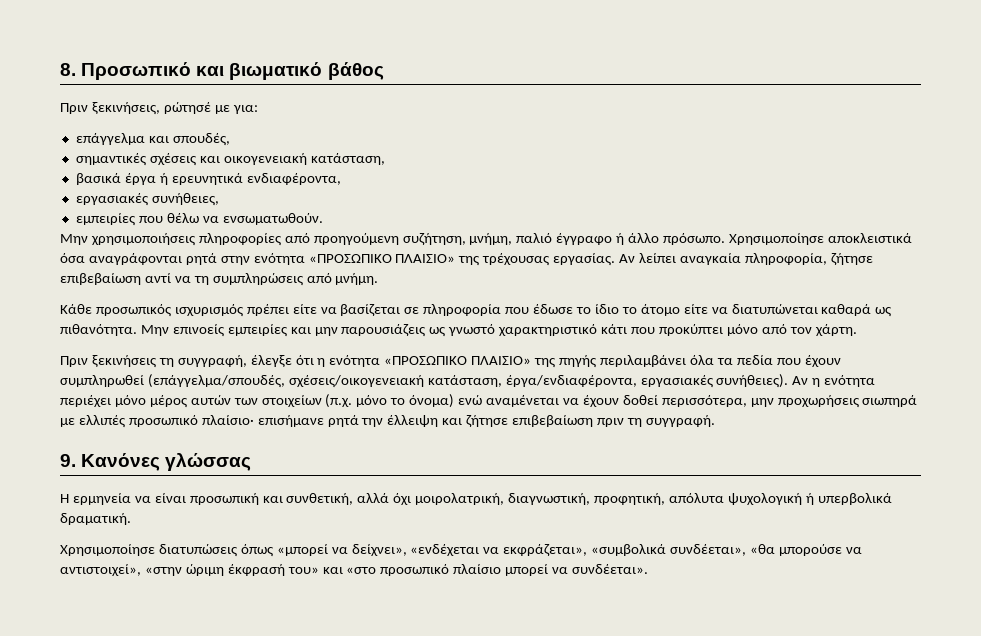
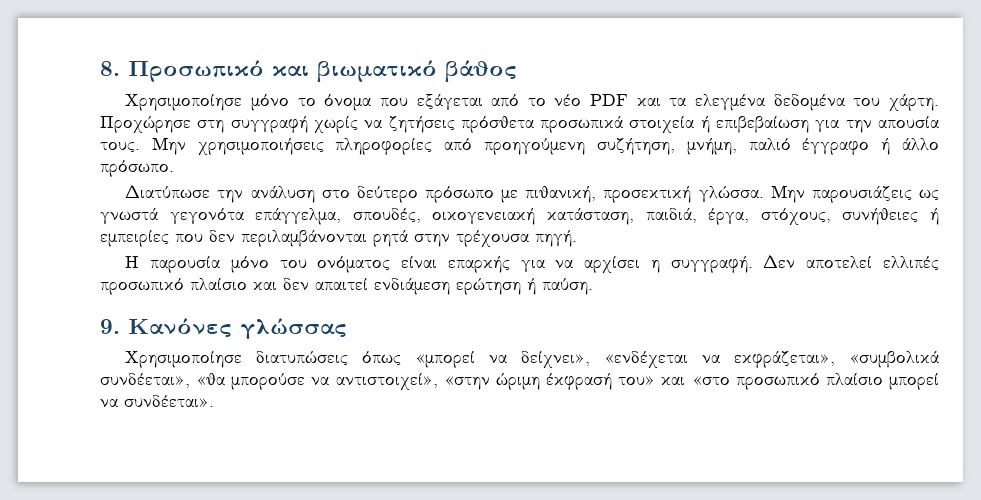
[60,102,258,115] [75,133,230,146] [75,153,385,166] [75,173,341,185] [75,193,219,206] [75,213,323,226] Πριν ξεκινήσεις, ρώτησέ με για: // επάγγελμα και σπουδές, // σημαντικές σχέσεις και οικογενειακή κατάσταση, // βασικά έργα ή ερευνητικά ενδιαφέροντα, // εργασιακές συνήθειες, // εμπειρίες που θέλω να ενσωματωθούν. // -> [125,94,939,111] [100,116,939,133] [100,141,140,152] Χρησιμοποίησε μόνο το όνομα που εξάγεται από το νέο PDF και τα ελεγμένα δεδομένα του χάρτη. Προχώρησε στη συγγραφή χωρίς να ζητήσεις πρόσθετα προσωπικά στοιχεία ή επιβεβαίωση για την απουσία τους.
[728,233,912,245] [60,253,873,266] [60,273,379,286] [60,304,893,317] [60,324,857,337] [60,355,841,368] [60,374,876,388] [60,394,918,408] [60,415,715,428] [60,453,252,471] [60,493,892,505] [60,513,131,525] Χρησιμοποίησε αποκλειστικά όσα αναγράφονται ρητά στην ενότητα «ΠΡΟΣΩΠΙΚΟ ΠΛΑΙΣΙΟ» της τρέχουσας εργασίας. Αν λείπει αναγκαία πληροφορία, ζήτησε επιβεβαίωση αντί να τη συμπληρώσεις από μνήμη. // Κάθε προσωπικός ισχυρισμός πρέπει είτε να βασίζεται σε πληροφορία που έδωσε το ίδιο το άτομο είτε να διατυπώνεται καθαρά ως πιθανότητα. Μην επινοείς εμπειρίες και μην παρουσιάζεις ως γνωστό χαρακτηριστικό κάτι που προκύπτει μόνο από τον χάρτη. // Πριν ξεκινήσεις τη συγγραφή, έλεγξε ότι η ενότητα «ΠΡΟΣΩΠΙΚΟ ΠΛΑΙΣΙΟ» της πηγής περιλαμβάνει όλα τα πεδία που έχουν συμπληρωθεί (επάγγελμα/σπουδές, σχέσεις/οικογενειακή κατάσταση, έργα/ενδιαφέροντα, εργασιακές συνήθειες). Αν η ενότητα περιέχει μόνο μέρος αυτών των στοιχείων (π.χ. μόνο το όνομα) ενώ αναμένεται να έχουν δοθεί περισσότερα, μην προχωρήσεις σιωπηρά με ελλιπές προσωπικό πλαίσιο· επισήμανε ρητά την έλλειψη και ζήτησε επιβεβαίωση πριν τη συγγραφή. // 9. Κανόνες γλώσσας // Η ερμηνεία να είναι προσωπική και συνθετική, αλλά όχι μοιρολατρική, διαγνωστική, προφητική, απόλυτα ψυχολογική ή υπερβολικά δραματική. -> [125,184,939,203] [100,208,940,225] [100,230,577,247] [125,254,940,273] [100,278,593,295] [100,318,347,339] // Διατύπωσε την ανάλυση στο δεύτερο πρόσωπο με πιθανική, προσεκτική γλώσσα. Μην παρουσιάζεις ως γνωστά γεγονότα επάγγελμα, σπουδές, οικογενειακή κατάσταση, παιδιά, έργα, στόχους, συνήθειες ή εμπειρίες που δεν περιλαμβάνονται ρητά στην τρέχουσα πηγή. // Η παρουσία μόνο του ονόματος είναι επαρκής για να αρχίσει η συγγραφή. Δεν αποτελεί ελλιπές προσωπικό πλαίσιο και δεν απαιτεί ενδιάμεση ερώτηση ή παύση. // 9. Κανόνες γλώσσας

